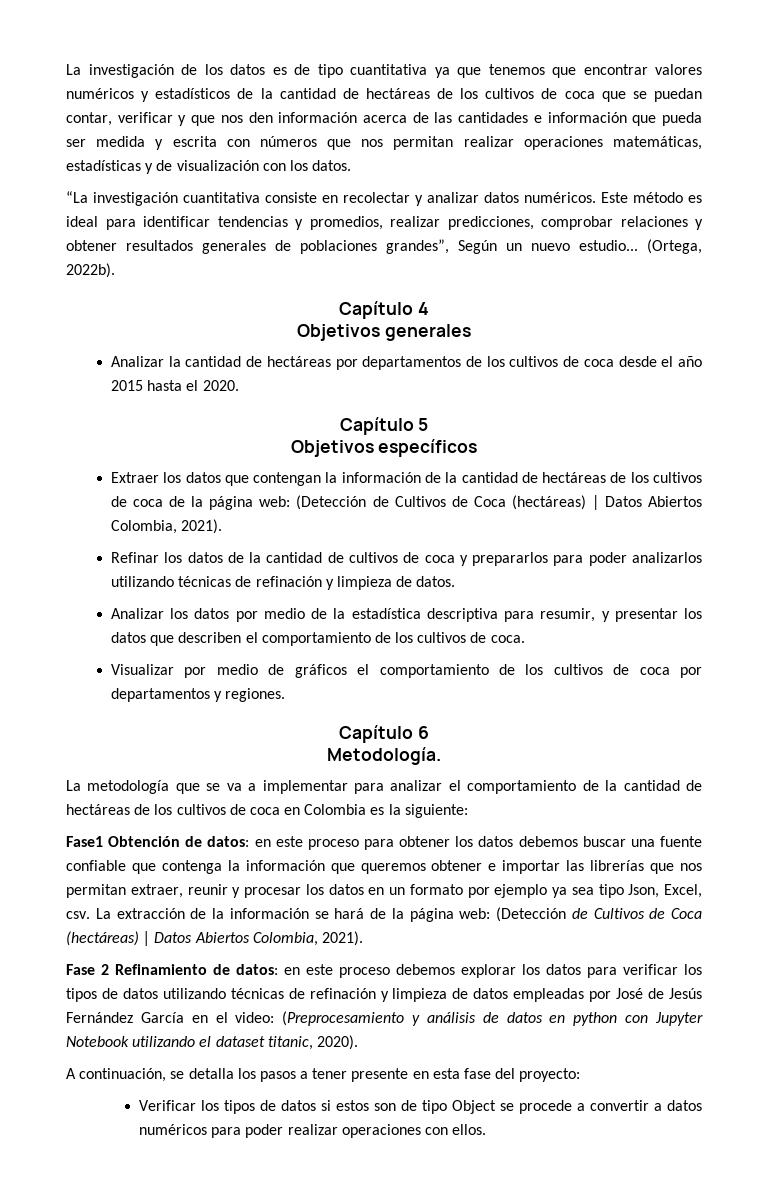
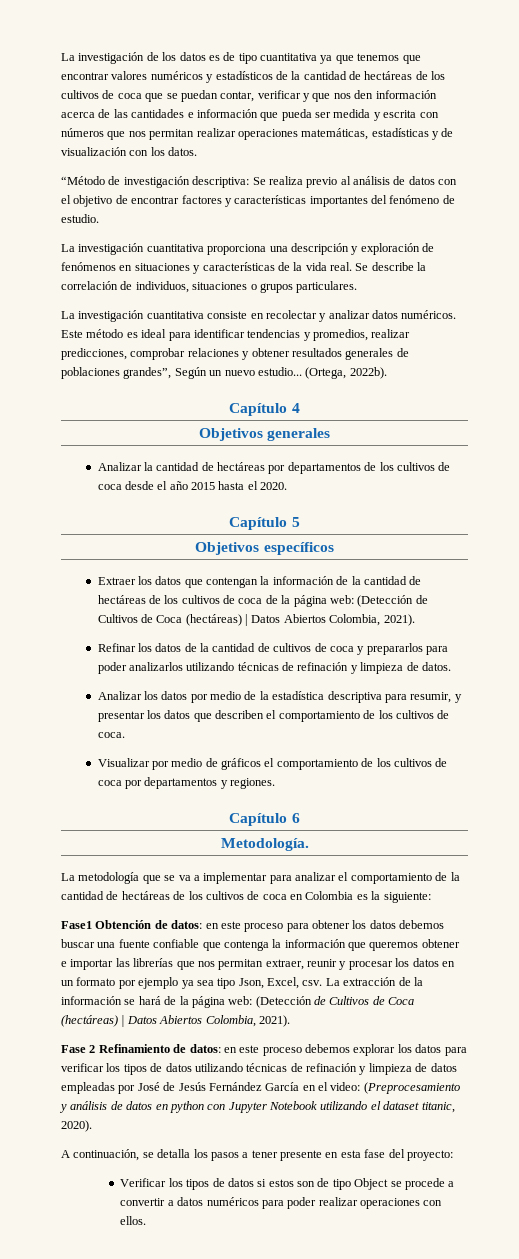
[66,191,88,203] “La -> [61,176,458,188] [61,195,455,207] [61,214,99,223] [61,243,434,255] [61,262,427,274] [61,281,358,293] [61,311,75,319] “Método de investigación descriptiva: Se realiza previo al análisis de datos con el objetivo de encontrar factores y características importantes del fenómeno de estudio. // La investigación cuantitativa proporciona una descripción y exploración de fenómenos en situaciones y características de la vida real. Se describe la correlación de individuos, situaciones o grupos particulares. // La

